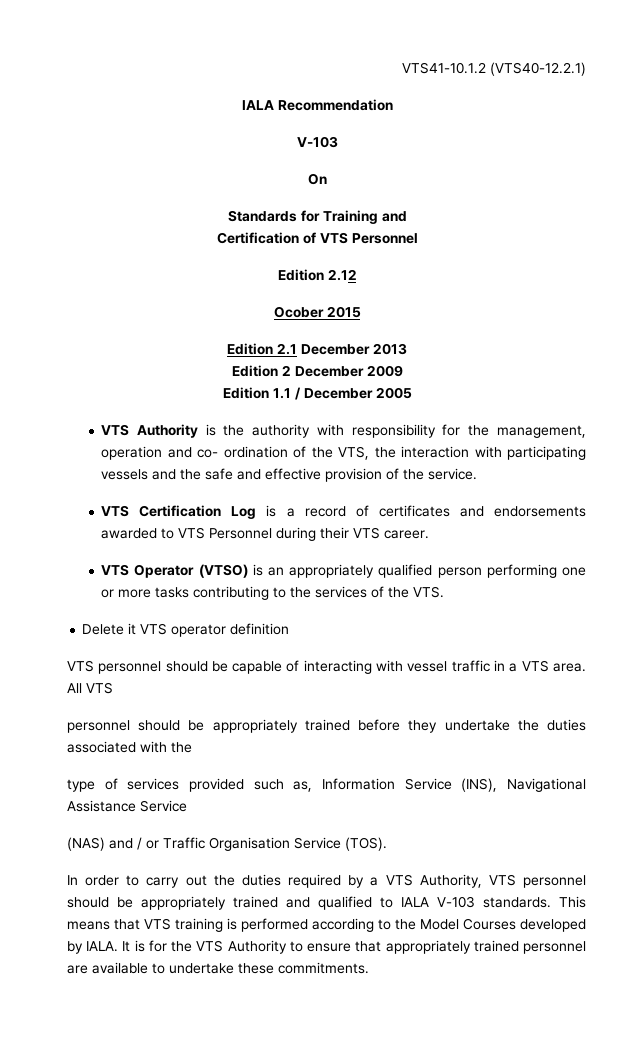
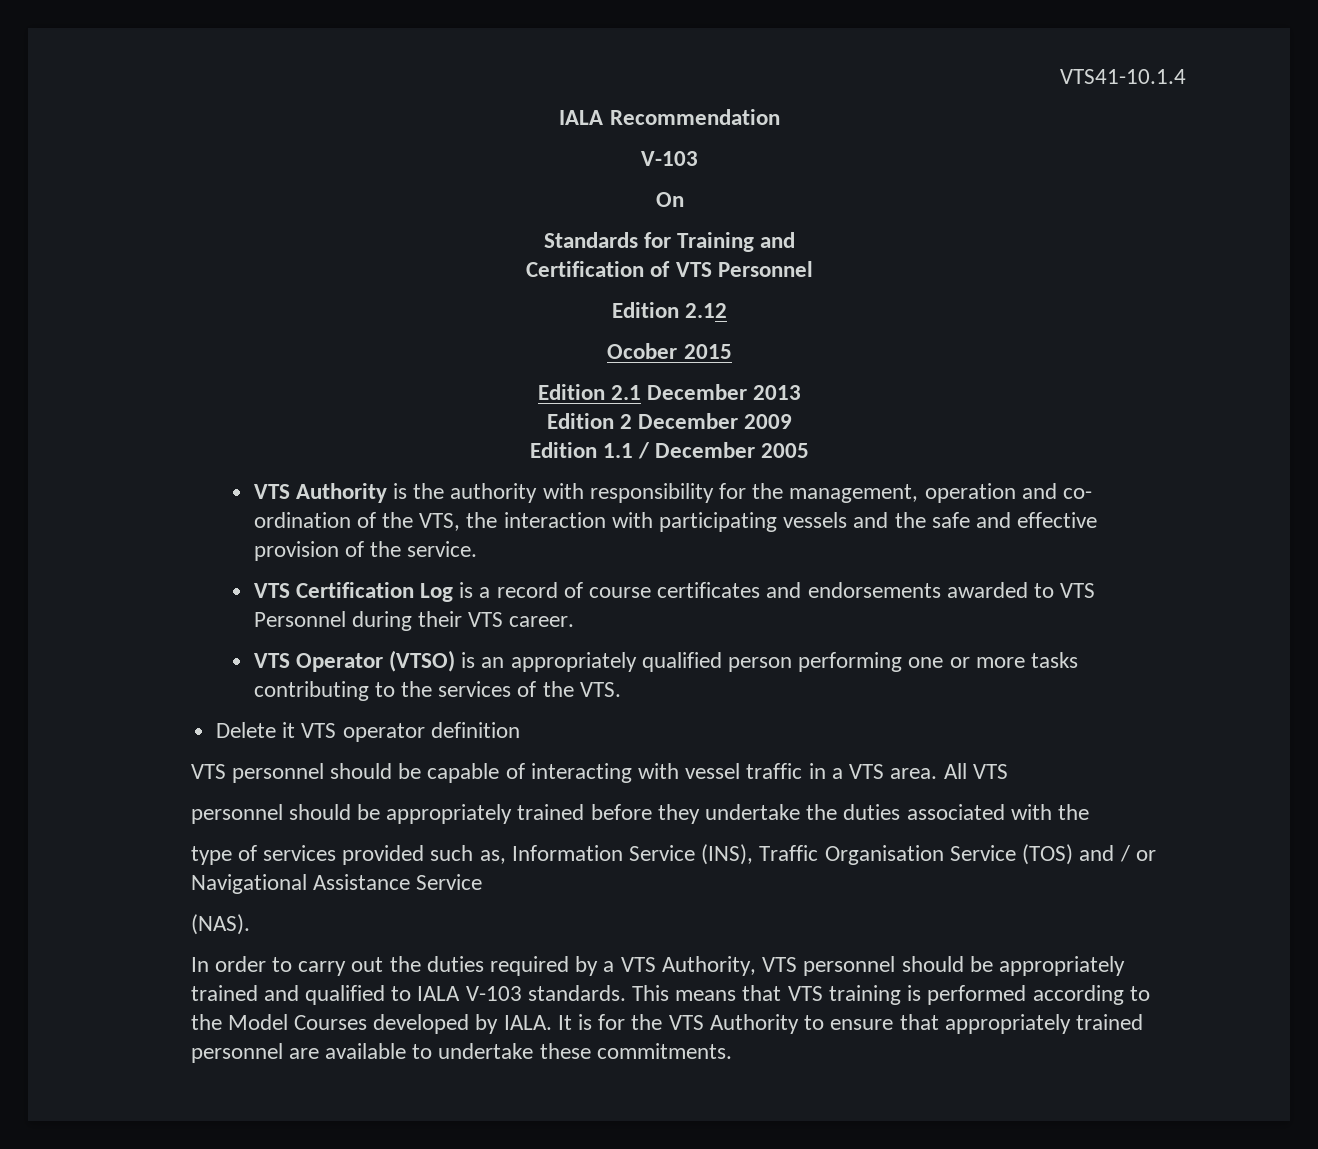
[402,62,586,76] VTS41-10.1.2 (VTS40-12.2.1) -> [1060,69,1186,84] VTS41-10.1.4
(369, 511) none -> [588,587,651,598] course
[507,778,586,792] [66,800,187,812] [66,837,387,851] Navigational Assistance Service // (NAS) and / or Traffic Organisation Service (TOS). -> [759,844,1156,865] [190,874,483,894] [190,914,250,935] Traffic Organisation Service (TOS) and / or Navigational Assistance Service // (NAS).

